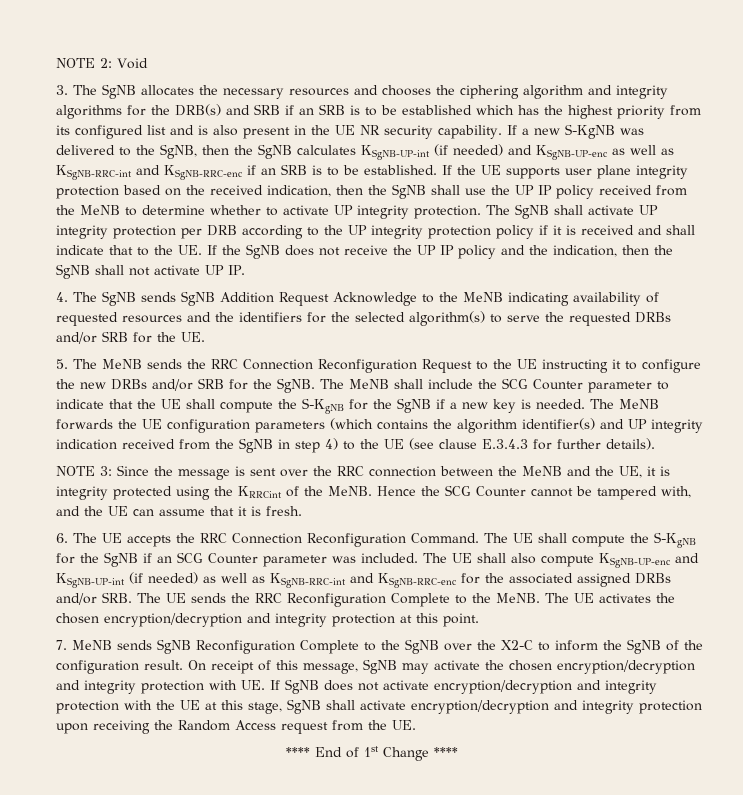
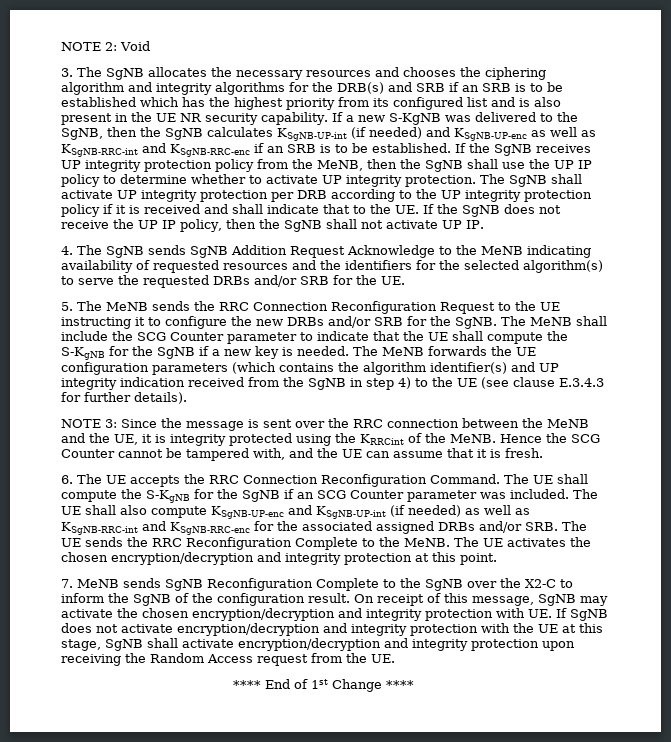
[480,165,688,179] [55,185,331,199] UE supports user plane integrity protection based on the received indication, -> [493,144,591,156] [60,159,363,172] SgNB receives UP integrity protection policy from the MeNB,
[598,185,687,196] [55,205,120,215] received from the MeNB -> (100, 180) none
[457,245,617,259] policy and the indication, -> [179,219,222,232] policy,

